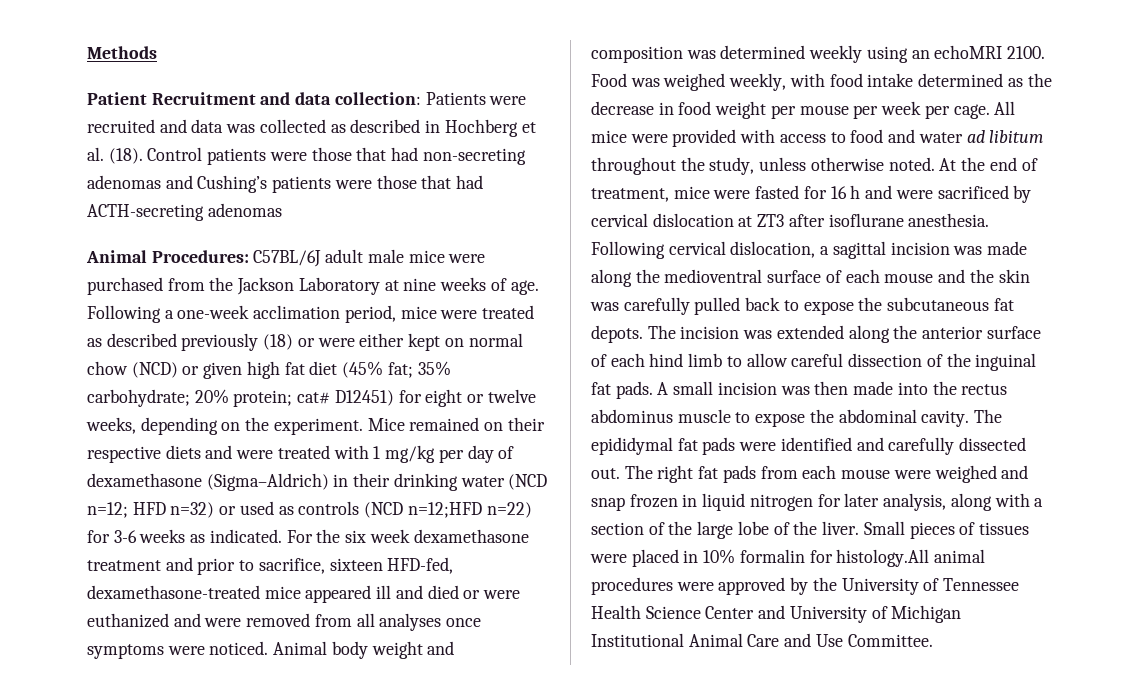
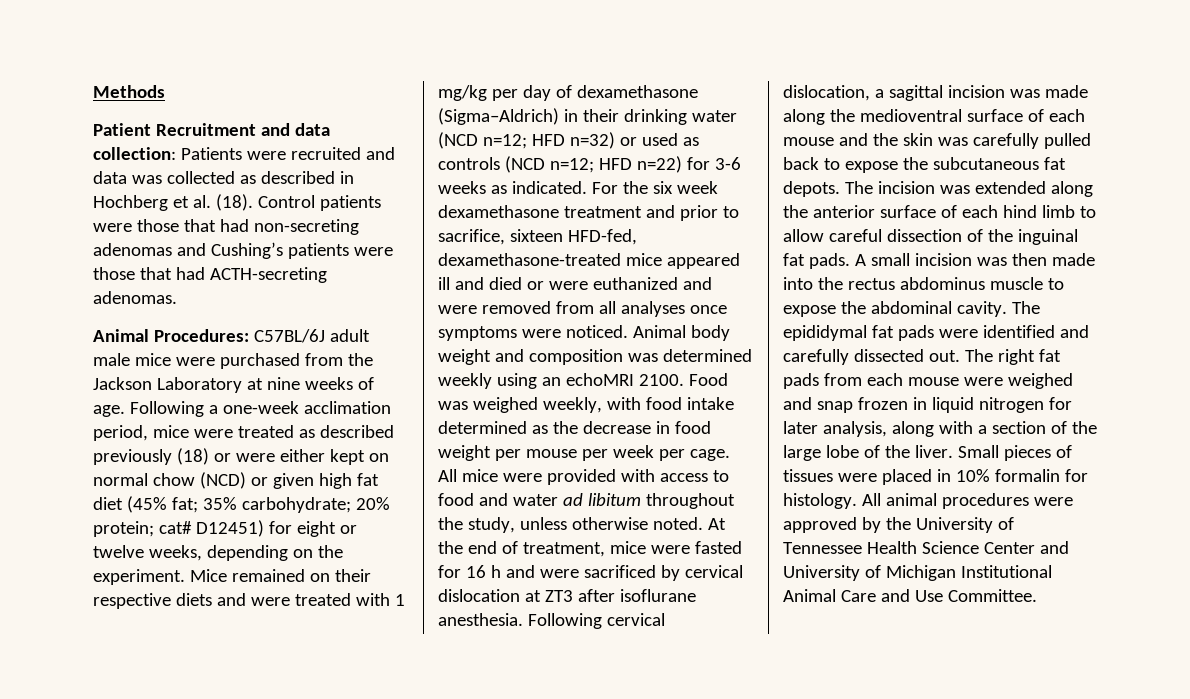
[207,203,282,217] adenomas -> [93,291,177,304] adenomas.
[407,502,482,518] n=12;HFD -> [549,158,632,173] n=12; HFD
[836,549,930,567] histology.All -> [783,493,881,509] histology. All

